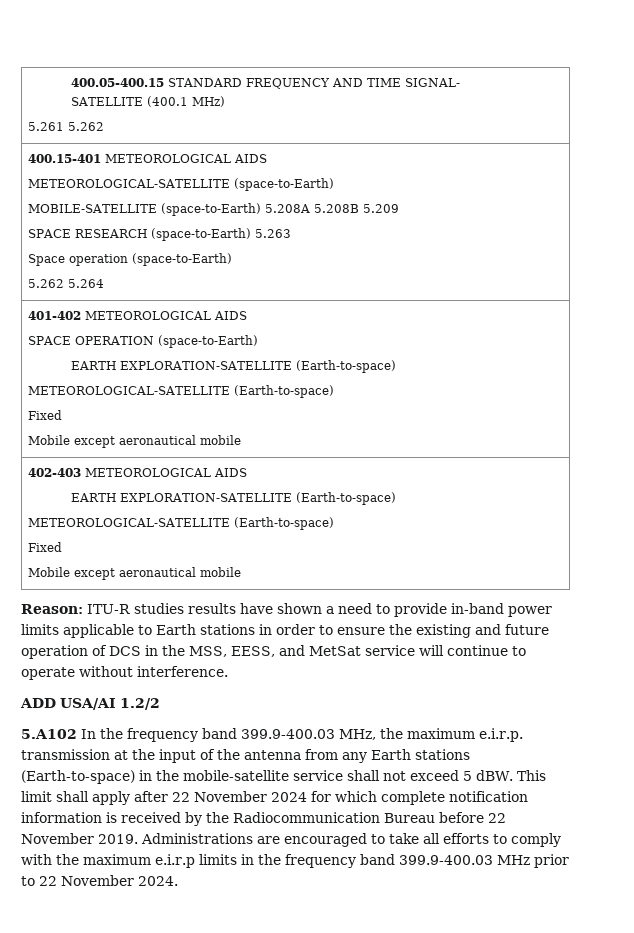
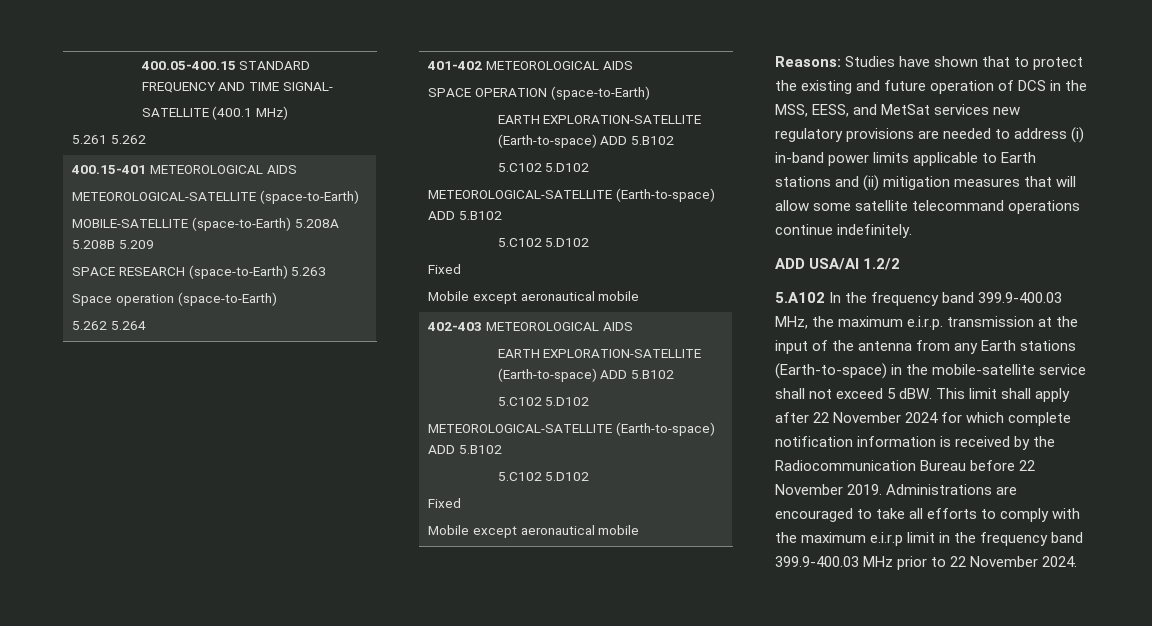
[27,385,334,398] // METEOROLOGICAL-SATELLITE (Earth-to-space) -> [600,136,674,145] [497,163,590,172] [428,188,716,202] [428,211,503,220] [497,238,590,247] ADD 5.B102 // 5.C102 5.D102 // METEOROLOGICAL-SATELLITE (Earth-to-space) ADD 5.B102 // 5.C102 5.D102
[27,517,334,530] [27,542,62,552] [27,567,241,580] [21,603,552,617] [21,624,385,638] // METEOROLOGICAL-SATELLITE (Earth-to-space) // Fixed // Mobile except aeronautical mobile // Reason: ITU-R studies results have shown a need to provide in-band power limits applicable to Earth stations in order to ensure -> [600,370,674,379] [497,397,590,406] [428,422,716,436] [428,445,503,454] [497,472,590,481] [428,498,462,508] [428,525,640,538] [775,56,1084,70] ADD 5.B102 // 5.C102 5.D102 // METEOROLOGICAL-SATELLITE (Earth-to-space) ADD 5.B102 // 5.C102 5.D102 // Fixed // Mobile except aeronautical mobile // Reasons: Studies have shown that to protect
[365,645,526,656] [21,666,228,680] service will continue to operate without interference. -> [934,104,1021,115] [775,127,1085,143] [775,152,1037,166] [775,175,1077,191] [775,200,1081,214] [775,224,913,238] services new regulatory provisions are needed to address (i) in-band power limits applicable to Earth stations and (ii) mitigation measures that will allow some satellite telecommand operations continue indefinitely.
[198,854,237,865] limits -> [907,532,936,543] limit

